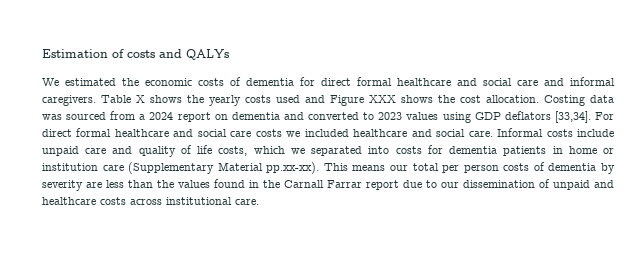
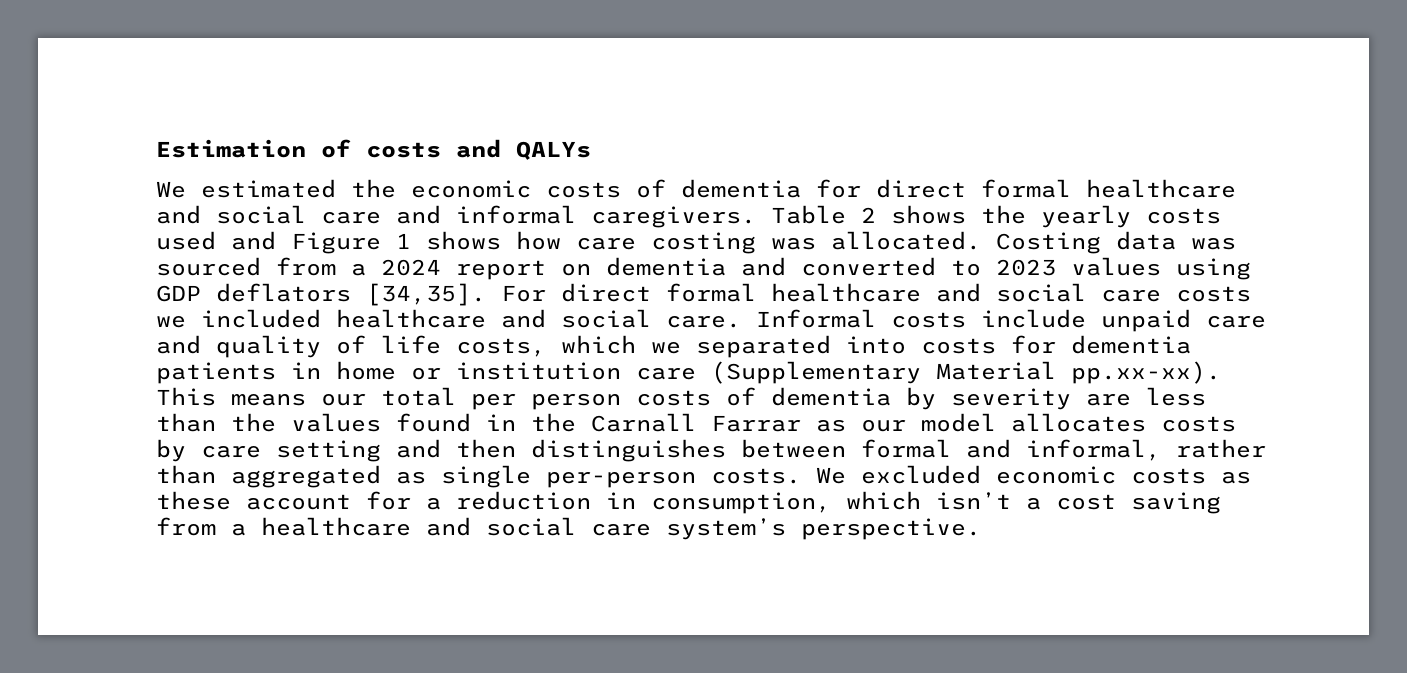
[136,95,145,103] X -> [861,207,876,223] 2
[369,95,539,103] XXX shows the cost allocation. -> [396,231,981,254] 1 shows how care costing was allocated.
[554,111,591,123] [33,34]. -> [366,283,486,306] [34,35].
[366,179,614,190] [42,197,259,205] report due to our dissemination of unpaid and healthcare costs across institutional care. -> [816,413,1236,432] [156,439,1266,462] [156,465,1251,488] [156,491,1221,514] [156,517,981,540] as our model allocates costs by care setting and then distinguishes between formal and informal, rather than aggregated as single per-person costs. We excluded economic costs as these account for a reduction in consumption, which isn’t a cost saving from a healthcare and social care system’s perspective.

